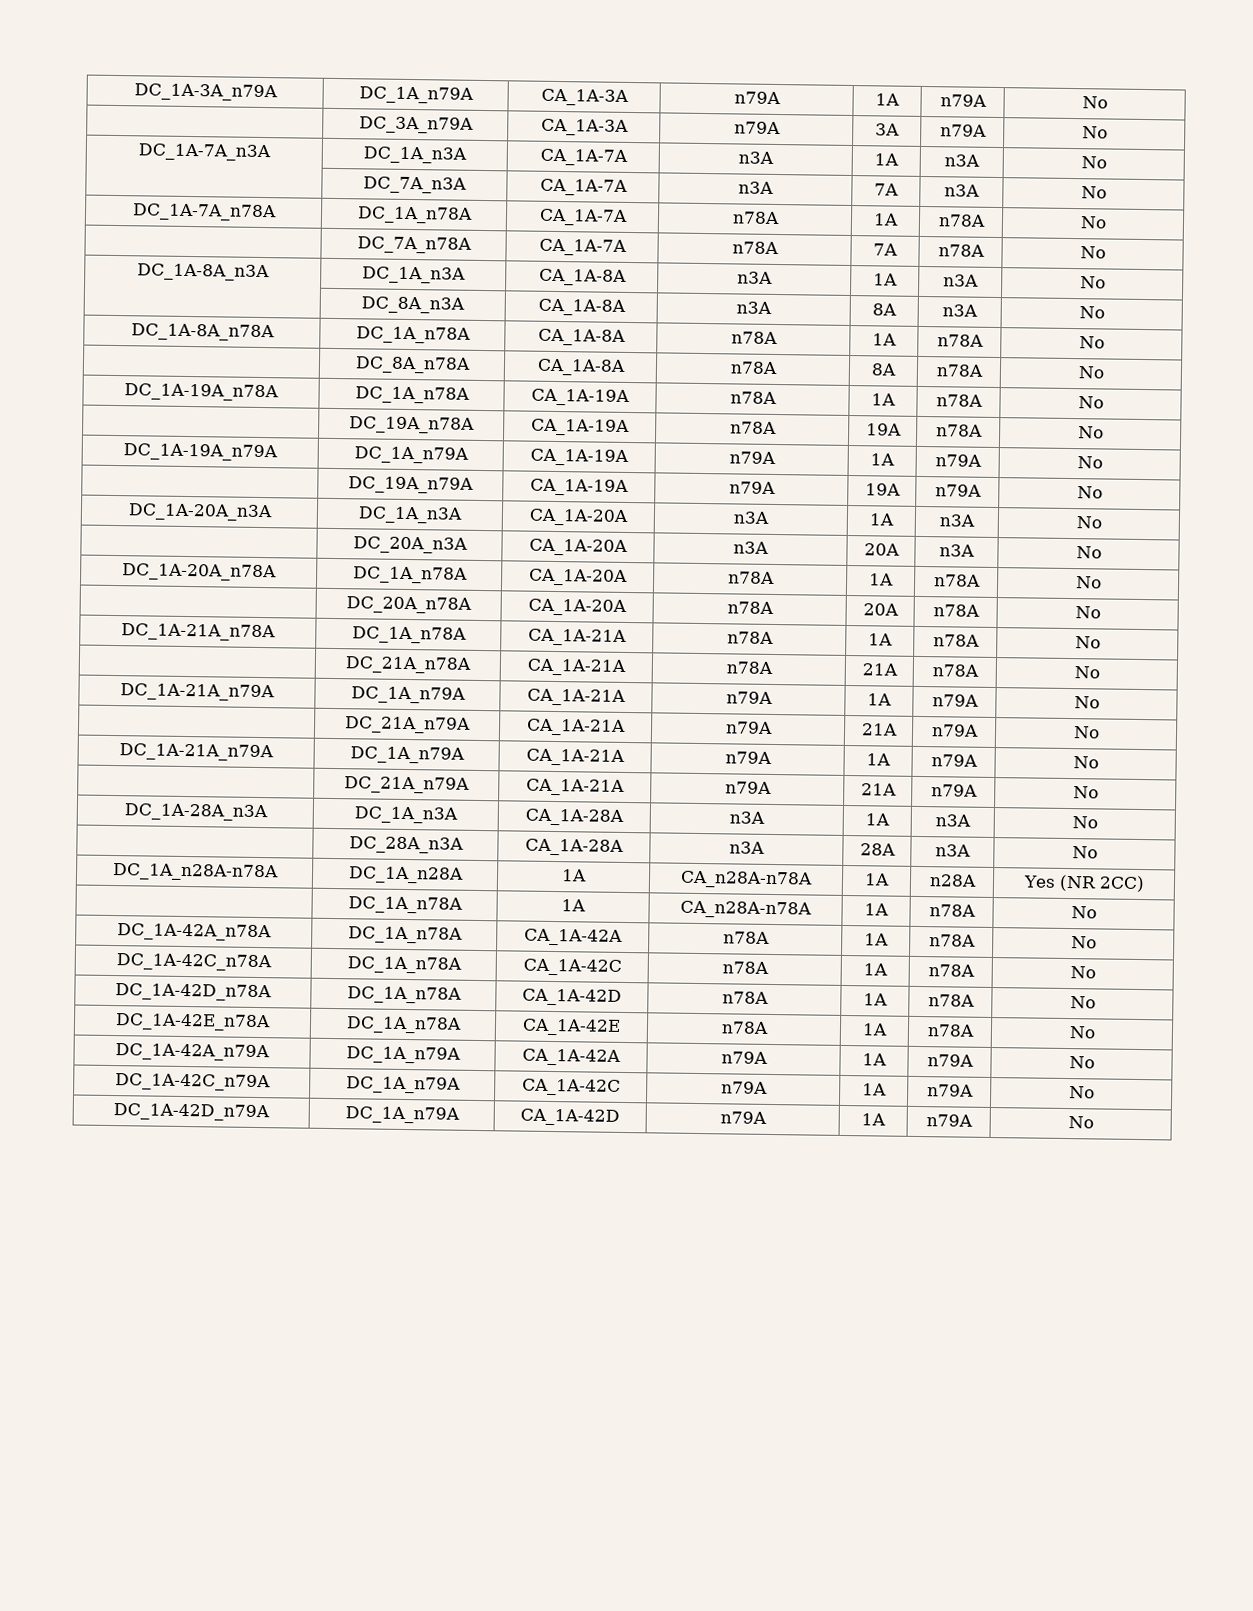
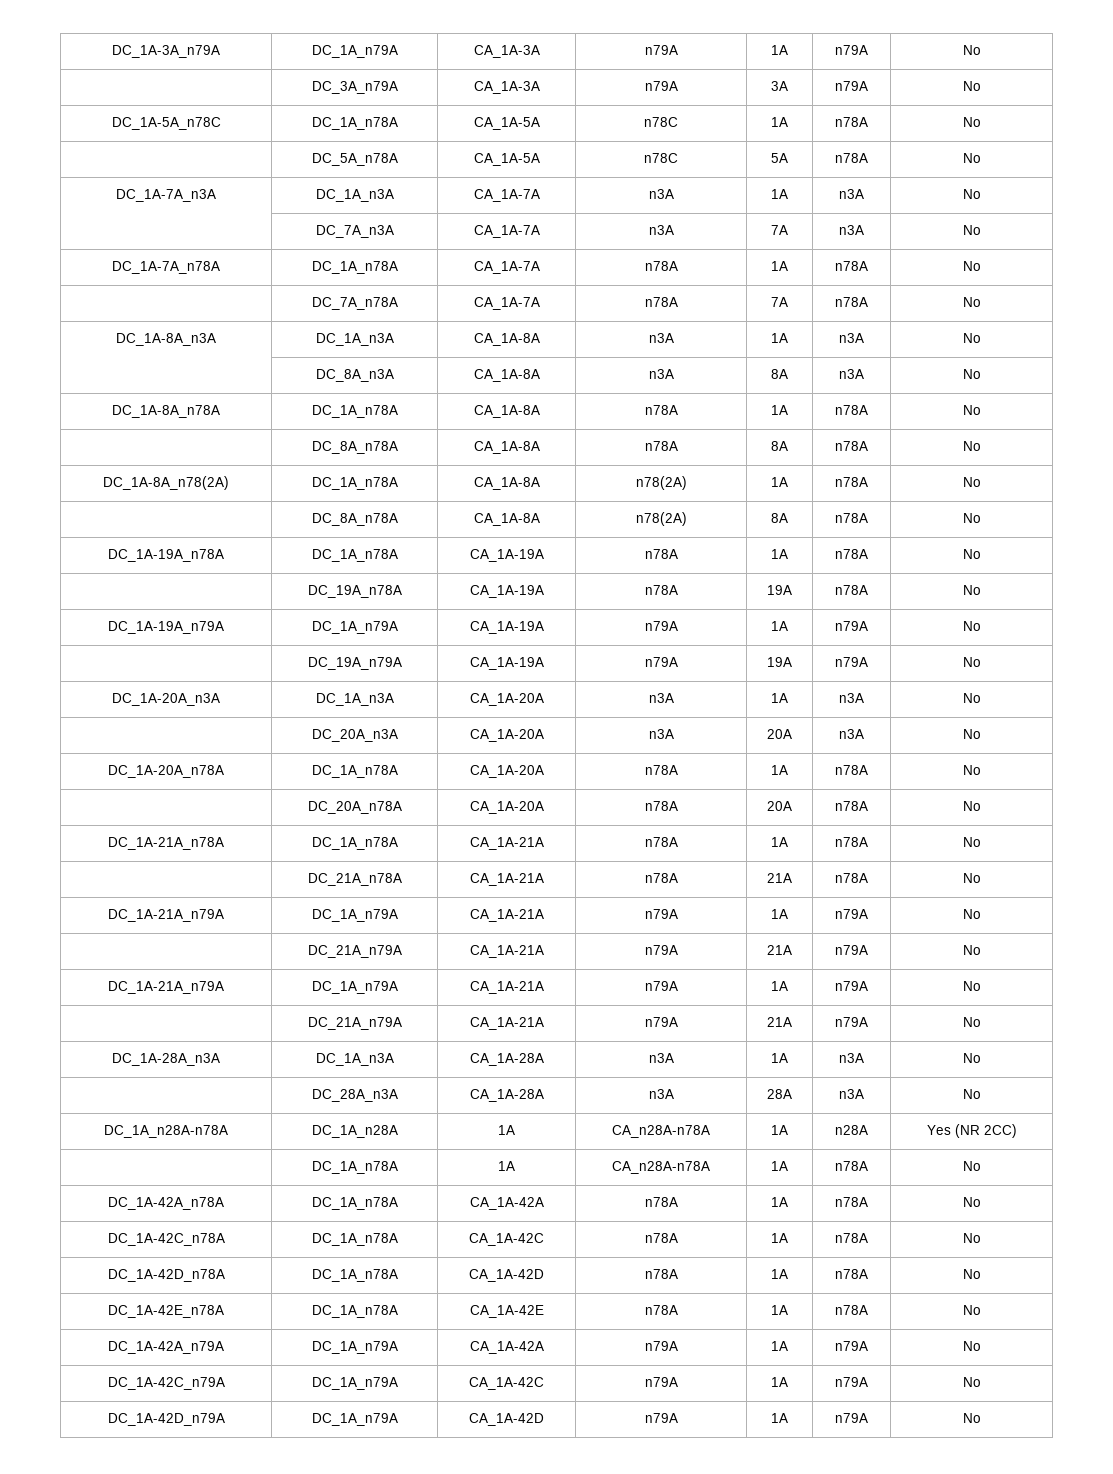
(1108, 132) none -> [111,117,221,130] [311,117,398,130] [473,117,540,130] [644,117,678,127] [771,117,788,127] [835,117,868,127] [962,117,981,127] [311,153,398,166] [473,153,540,166] [644,153,678,163] [771,153,788,163] [835,153,868,163] [962,153,981,163] // DC_1A-5A_n78C | DC_1A_n78A | CA_1A-5A | n78C | 1A | n78A | No // | DC_5A_n78A | CA_1A-5A | n78C | 5A | n78A | No
(1105, 372) none -> [103,476,229,490] [311,477,398,490] [473,477,540,490] [635,476,687,490] [771,477,788,487] [835,477,868,487] [962,477,981,487] [311,513,398,526] [473,513,540,526] [635,512,687,526] [771,513,788,523] [835,513,868,523] [962,513,981,523] // DC_1A-8A_n78(2A) | DC_1A_n78A | CA_1A-8A | n78(2A) | 1A | n78A | No // | DC_8A_n78A | CA_1A-8A | n78(2A) | 8A | n78A | No

